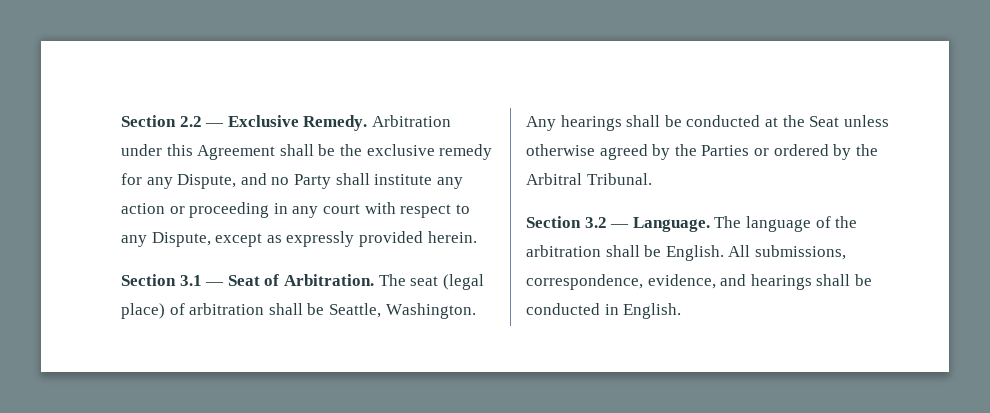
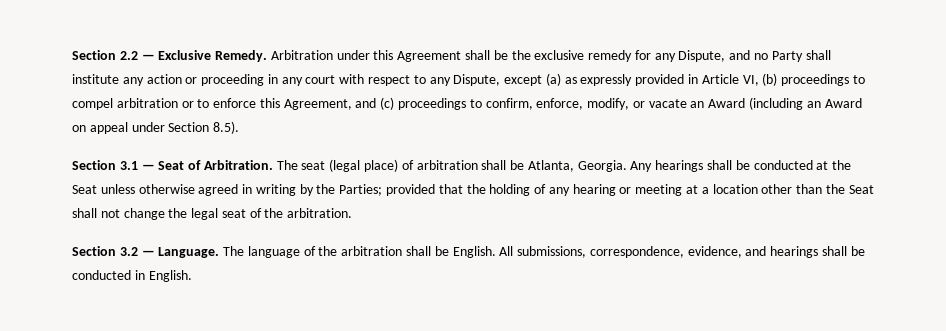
(263, 240) none -> [545,73,561,86] (a)
[427,231,477,243] herein. -> [688,73,865,86] [72,97,862,110] [72,121,240,134] in Article VI, (b) proceedings to compel arbitration or to enforce this Agreement, and (c) proceedings to confirm, enforce, modify, or vacate an Award (including an Award on appeal under Section 8.5).
[328,303,476,319] Seattle, Washington. -> [527,160,627,172] Atlanta, Georgia.
[652,144,878,160] [526,173,652,185] by the Parties or ordered by the Arbitral Tribunal. -> [242,184,874,196] [72,208,353,220] in writing by the Parties; provided that the holding of any hearing or meeting at a location other than the Seat shall not change the legal seat of the arbitration.

